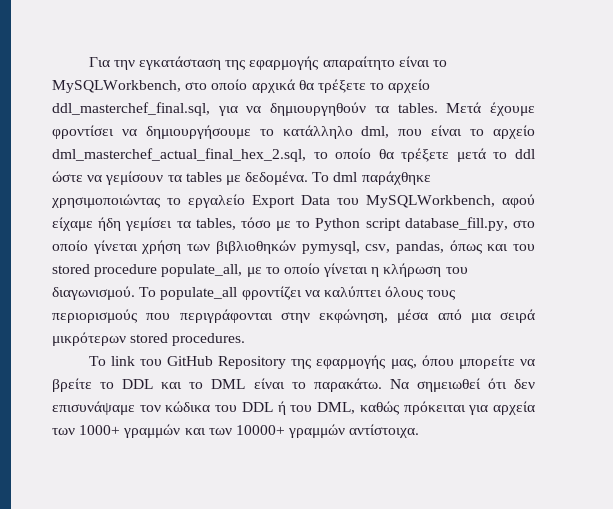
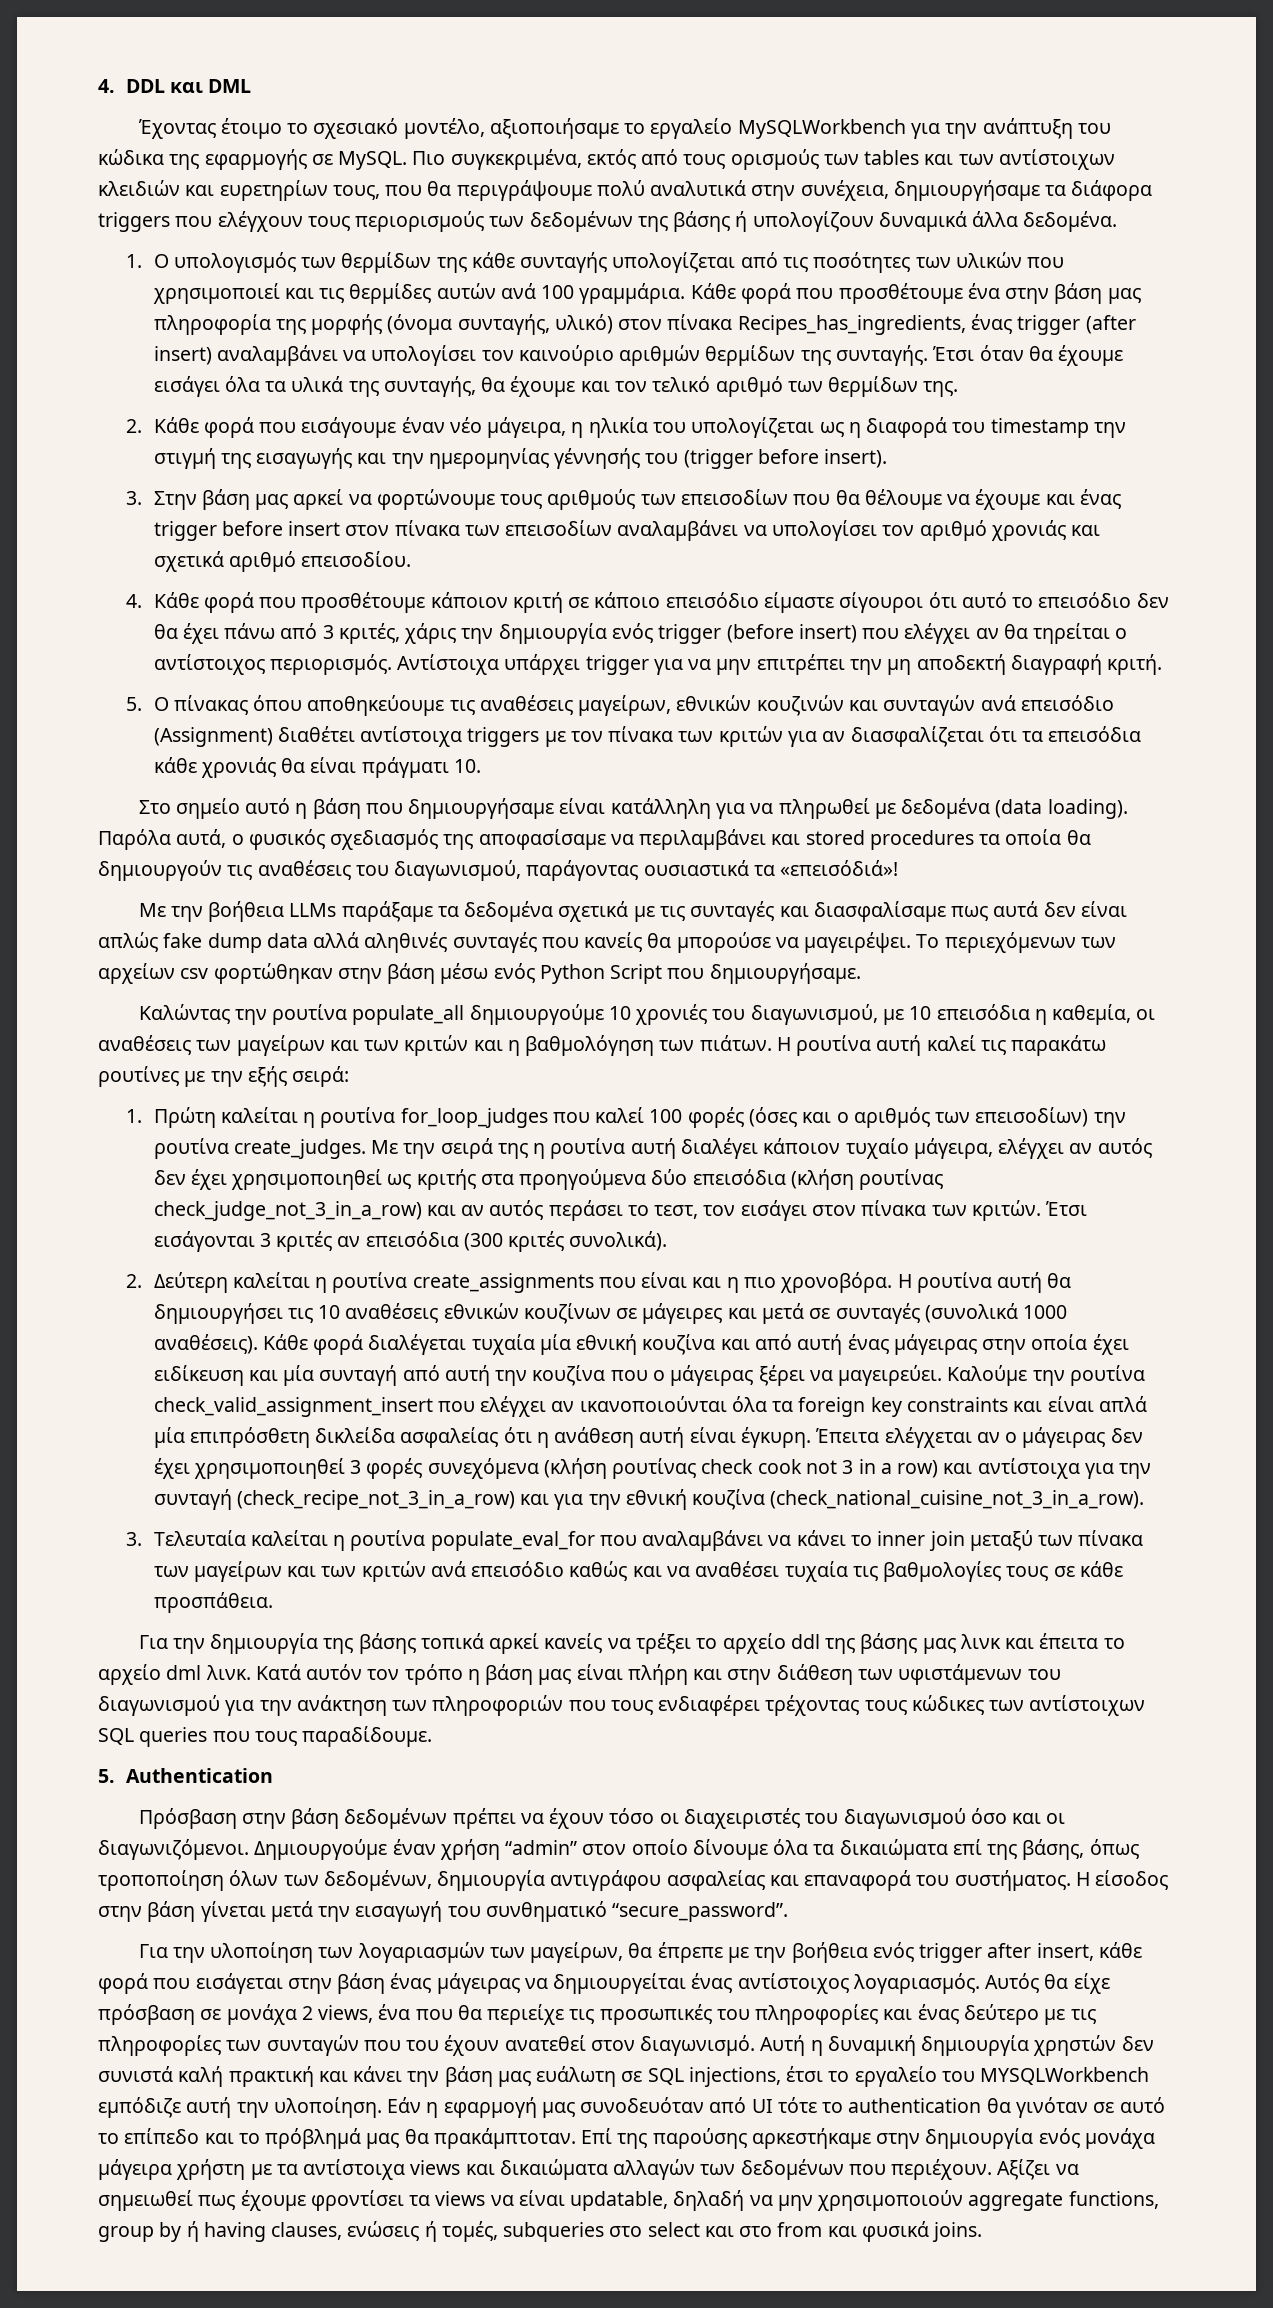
[88,56,447,70] [52,79,431,93] [52,102,535,116] [52,125,536,139] [52,148,535,162] [52,171,431,185] [51,194,535,208] [52,217,535,231] [52,240,535,254] [52,263,468,277] [52,286,456,300] [52,309,535,323] [52,332,246,346] [88,355,535,369] [52,378,535,392] [52,401,535,415] [52,424,420,438] Για την εγκατάσταση της εφαρμογής απαραίτητο είναι το MySQLWorkbench, στο οποίο αρχικά θα τρέξετε το αρχείο ddl_masterchef_final.sql, για να δημιουργηθούν τα tables. Μετά έχουμε φροντίσει να δημιουργήσουμε το κατάλληλο dml, που είναι το αρχείο dml_masterchef_actual_final_hex_2.sql, το οποίο θα τρέξετε μετά το ddl ώστε να γεμίσουν τα tables με δεδομένα. To dml παράχθηκε χρησιμοποιώντας το εργαλείο Export Data του MySQLWorkbench, αφού είχαμε ήδη γεμίσει τα tables, τόσο με το Python script database_fill.py, στο οποίο γίνεται χρήση των βιβλιοθηκών pymysql, csv, pandas, όπως και του stored procedure populate_all, με το οποίο γίνεται η κλήρωση του διαγωνισμού. Το populate_all φροντίζει να καλύπτει όλους τους περιορισμούς που περιγράφονται στην εκφώνηση, μέσα από μια σειρά μικρότερων stored procedures. // Το link του GitHub Repository της εφαρμογής μας, όπου μπορείτε να βρείτε το DDL και το DML είναι το παρακάτω. Να σημειωθεί ότι δεν επισυνάψαμε τον κώδικα του DDL ή του DML, καθώς πρόκειται για αρχεία των 1000+ γραμμών και των 10000+ γραμμών αντίστοιχα. -> [98,79,252,93] [137,118,1111,139] [98,149,1115,170] [98,180,1153,201] [98,211,1118,232] [125,252,1065,273] [152,283,1141,304] [153,314,1136,335] [153,345,1124,366] [153,376,959,397] [125,417,1126,438] [153,448,888,469] [125,489,1121,510] [153,520,1101,541] [153,551,412,572] [125,592,1169,613] [153,623,1128,644] [153,654,1163,675] [125,695,1114,716] [153,726,1142,747] [153,757,481,778] [138,798,1128,819] [98,829,1091,850] [98,860,899,881] [138,901,1127,922] [98,932,1116,953] [98,963,861,984] [138,1004,1156,1025] [98,1035,1107,1056] [98,1066,350,1087] [125,1107,1126,1128] [153,1138,1152,1159] [153,1169,944,1190] [153,1200,1088,1221] [153,1231,668,1252] [125,1272,1072,1293] [153,1303,1068,1324] [153,1334,1129,1355] [153,1365,1145,1386] [153,1396,1147,1417] [153,1427,1143,1448] [153,1458,1152,1479] [153,1489,1145,1510] [125,1530,1144,1551] [153,1561,1123,1582] [153,1592,273,1613] [138,1633,1125,1654] [98,1664,1061,1685] [98,1695,1146,1716] [98,1726,433,1747] [98,1768,273,1783] [138,1808,1066,1829] [98,1839,1139,1860] [98,1870,1169,1891] [98,1901,789,1922] [138,1942,1142,1963] [98,1973,1110,1994] [98,2004,1096,2025] [98,2035,1154,2056] [98,2066,1150,2087] [98,2097,1165,2118] [98,2128,1155,2149] [98,2159,1079,2180] [98,2190,1159,2211] [98,2221,983,2242] 4. DDL και DML // Έχοντας έτοιμο το σχεσιακό μοντέλο, αξιοποιήσαμε το εργαλείο MySQLWorkbench για την ανάπτυξη του κώδικα της εφαρμογής σε MySQL. Πιο συγκεκριμένα, εκτός από τους ορισμούς των tables και των αντίστοιχων κλειδιών και ευρετηρίων τους, που θα περιγράψουμε πολύ αναλυτικά στην συνέχεια, δημιουργήσαμε τα διάφορα triggers που ελέγχουν τους περιορισμούς των δεδομένων της βάσης ή υπολογίζουν δυναμικά άλλα δεδομένα. // 1. Ο υπολογισμός των θερμίδων της κάθε συνταγής υπολογίζεται από τις ποσότητες των υλικών που χρησιμοποιεί και τις θερμίδες αυτών ανά 100 γραμμάρια. Κάθε φορά που προσθέτουμε ένα στην βάση μας πληροφορία της μορφής (όνομα συνταγής, υλικό) στον πίνακα Recipes_has_ingredients, ένας trigger (after insert) αναλαμβάνει να υπολογίσει τον καινούριο αριθμών θερμίδων της συνταγής. Έτσι όταν θα έχουμε εισάγει όλα τα υλικά της συνταγής, θα έχουμε και τον τελικό αριθμό των θερμίδων της. // 2. Κάθε φορά που εισάγουμε έναν νέο μάγειρα, η ηλικία του υπολογίζεται ως η διαφορά του timestamp την στιγμή της εισαγωγής και την ημερομηνίας γέννησής του (trigger before insert). // 3. Στην βάση μας αρκεί να φορτώνουμε τους αριθμούς των επεισοδίων που θα θέλουμε να έχουμε και ένας trigger before insert στον πίνακα των επεισοδίων αναλαμβάνει να υπολογίσει τον αριθμό χρονιάς και σχετικά αριθμό επεισοδίου. // 4. Κάθε φορά που προσθέτουμε κάποιον κριτή σε κάποιο επεισόδιο είμαστε σίγουροι ότι αυτό το επεισόδιο δεν θα έχει πάνω από 3 κριτές, χάρις την δημιουργία ενός trigger (before insert) που ελέγχει αν θα τηρείται ο αντίστοιχος περιορισμός. Αντίστοιχα υπάρχει trigger για να μην επιτρέπει την μη αποδεκτή διαγραφή κριτή. // 5. Ο πίνακας όπου αποθηκεύουμε τις αναθέσεις μαγείρων, εθνικών κουζινών και συνταγών ανά επεισόδιο (Assignment) διαθέτει αντίστοιχα triggers με τον πίνακα των κριτών για αν διασφαλίζεται ότι τα επεισόδια κάθε χρονιάς θα είναι πράγματι 10. // Στο σημείο αυτό η βάση που δημιουργήσαμε είναι κατάλληλη για να πληρωθεί με δεδομένα (data loading). Παρόλα αυτά, ο φυσικός σχεδιασμός της αποφασίσαμε να περιλαμβάνει και stored procedures τα οποία θα δημιουργούν τις αναθέσεις του διαγωνισμού, παράγοντας ουσιαστικά τα «επεισόδιά»! // Mε την βοήθεια LLMs παράξαμε τα δεδομένα σχετικά με τις συνταγές και διασφαλίσαμε πως αυτά δεν είναι απλώς fake dump data αλλά αληθινές συνταγές που κανείς θα μπορούσε να μαγειρέψει. Το περιεχόμενων των αρχείων csv φορτώθηκαν στην βάση μέσω ενός Python Script που δημιουργήσαμε. // Καλώντας την ρουτίνα populate_all δημιουργούμε 10 χρονιές του διαγωνισμού, με 10 επεισόδια η καθεμία, οι αναθέσεις των μαγείρων και των κριτών και η βαθμολόγηση των πιάτων. Η ρουτίνα αυτή καλεί τις παρακάτω ρουτίνες με την εξής σειρά: // 1. Πρώτη καλείται η ρουτίνα for_loop_judges που καλεί 100 φορές (όσες και ο αριθμός των επεισοδίων) την ρουτίνα create_judges. Με την σειρά της η ρουτίνα αυτή διαλέγει κάποιον τυχαίο μάγειρα, ελέγχει αν αυτός δεν έχει χρησιμοποιηθεί ως κριτής στα προηγούμενα δύο επεισόδια (κλήση ρουτίνας check_judge_not_3_in_a_row) και αν αυτός περάσει το τεστ, τον εισάγει στον πίνακα των κριτών. Έτσι εισάγονται 3 κριτές αν επεισόδια (300 κριτές συνολικά). // 2. Δεύτερη καλείται η ρουτίνα create_assignments που είναι και η πιο χρονοβόρα. Η ρουτίνα αυτή θα δημιουργήσει τις 10 αναθέσεις εθνικών κουζίνων σε μάγειρες και μετά σε συνταγές (συνολικά 1000 αναθέσεις). Κάθε φορά διαλέγεται τυχαία μία εθνική κουζίνα και από αυτή ένας μάγειρας στην οποία έχει ειδίκευση και μία συνταγή από αυτή την κουζίνα που ο μάγειρας ξέρει να μαγειρεύει. Καλούμε την ρουτίνα check_valid_assignment_insert που ελέγχει αν ικανοποιούνται όλα τα foreign key constraints και είναι απλά μία επιπρόσθετη δικλείδα ασφαλείας ότι η ανάθεση αυτή είναι έγκυρη. Έπειτα ελέγχεται αν ο μάγειρας δεν έχει χρησιμοποιηθεί 3 φορές συνεχόμενα (κλήση ρουτίνας check cook not 3 in a row) και αντίστοιχα για την συνταγή (check_recipe_not_3_in_a_row) και για την εθνική κουζίνα (check_national_cuisine_not_3_in_a_row). // 3. Τελευταία καλείται η ρουτίνα populate_eval_for που αναλαμβάνει να κάνει το inner join μεταξύ των πίνακα των μαγείρων και των κριτών ανά επεισόδιο καθώς και να αναθέσει τυχαία τις βαθμολογίες τους σε κάθε προσπάθεια. // Για την δημιουργία της βάσης τοπικά αρκεί κανείς να τρέξει το αρχείο ddl της βάσης μας λινκ και έπειτα το αρχείο dml λινκ. Κατά αυτόν τον τρόπο η βάση μας είναι πλήρη και στην διάθεση των υφιστάμενων του διαγωνισμού για την ανάκτηση των πληροφοριών που τους ενδιαφέρει τρέχοντας τους κώδικες των αντίστοιχων SQL queries που τους παραδίδουμε. // 5. Authentication // Πρόσβαση στην βάση δεδομένων πρέπει να έχουν τόσο οι διαχειριστές του διαγωνισμού όσο και οι διαγωνιζόμενοι. Δημιουργούμε έναν χρήση “admin” στον οποίο δίνουμε όλα τα δικαιώματα επί της βάσης, όπως τροποποίηση όλων των δεδομένων, δημιουργία αντιγράφου ασφαλείας και επαναφορά του συστήματος. Η είσοδος στην βάση γίνεται μετά την εισαγωγή του συνθηματικό “secure_password”. // Για την υλοποίηση των λογαριασμών των μαγείρων, θα έπρεπε με την βοήθεια ενός trigger after insert, κάθε φορά που εισάγεται στην βάση ένας μάγειρας να δημιουργείται ένας αντίστοιχος λογαριασμός. Αυτός θα είχε πρόσβαση σε μονάχα 2 views, ένα που θα περιείχε τις προσωπικές του πληροφορίες και ένας δεύτερο με τις πληροφορίες των συνταγών που του έχουν ανατεθεί στον διαγωνισμό. Αυτή η δυναμική δημιουργία χρηστών δεν συνιστά καλή πρακτική και κάνει την βάση μας ευάλωτη σε SQL injections, έτσι το εργαλείο του MYSQLWorkbench εμπόδιζε αυτή την υλοποίηση. Εάν η εφαρμογή μας συνοδευόταν από UI τότε το authentication θα γινόταν σε αυτό το επίπεδο και το πρόβλημά μας θα πρακάμπτοταν. Επί της παρούσης αρκεστήκαμε στην δημιουργία ενός μονάχα μάγειρα χρήστη με τα αντίστοιχα views και δικαιώματα αλλαγών των δεδομένων που περιέχουν. Αξίζει να σημειωθεί πως έχουμε φροντίσει τα views να είναι updatable, δηλαδή να μην χρησιμοποιούν aggregate functions, group by ή having clauses, ενώσεις ή τομές, subqueries στο select και στο from και φυσικά joins.

